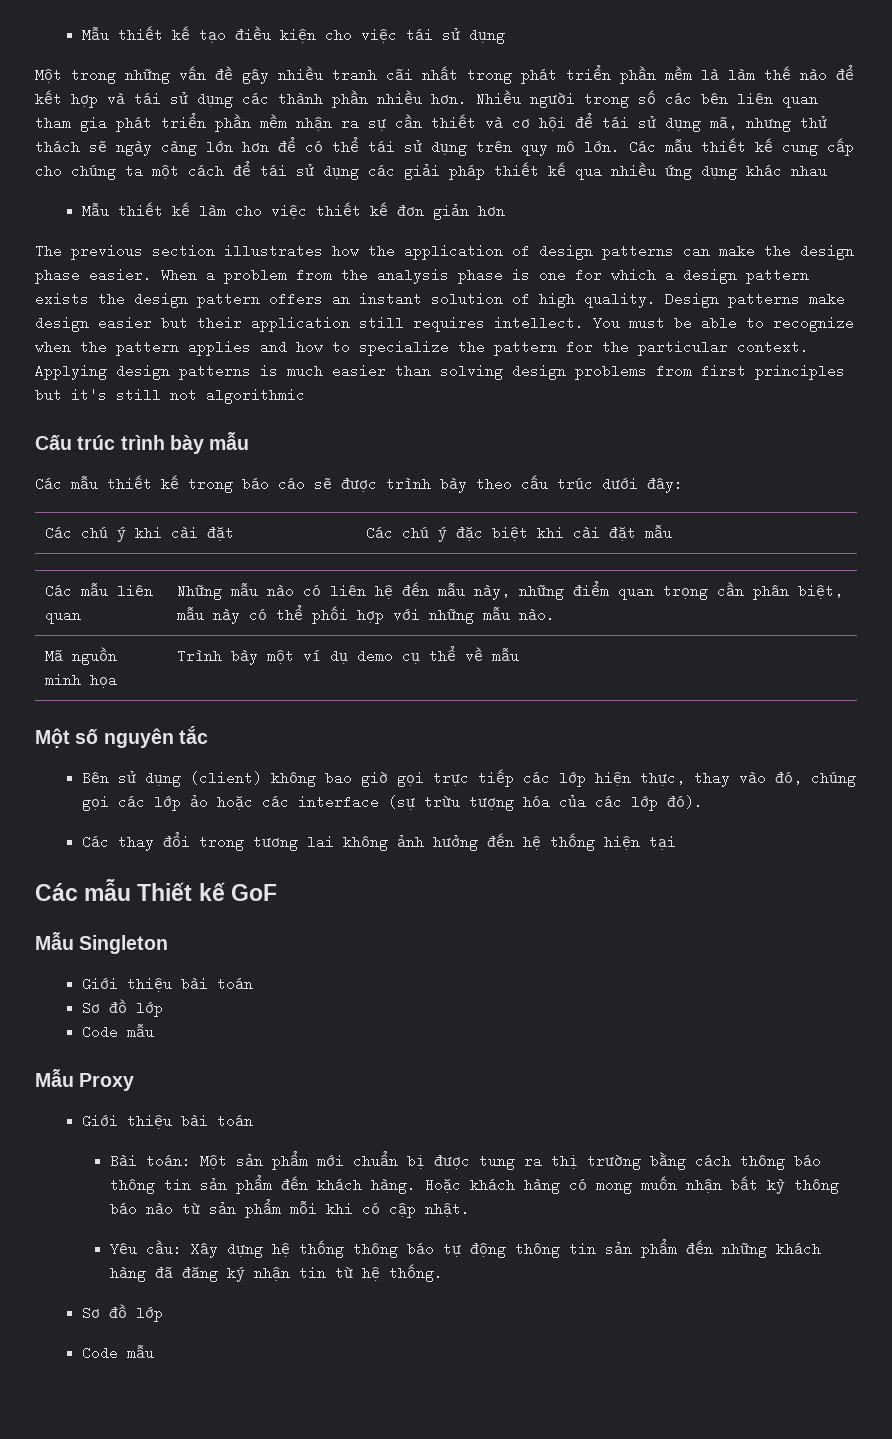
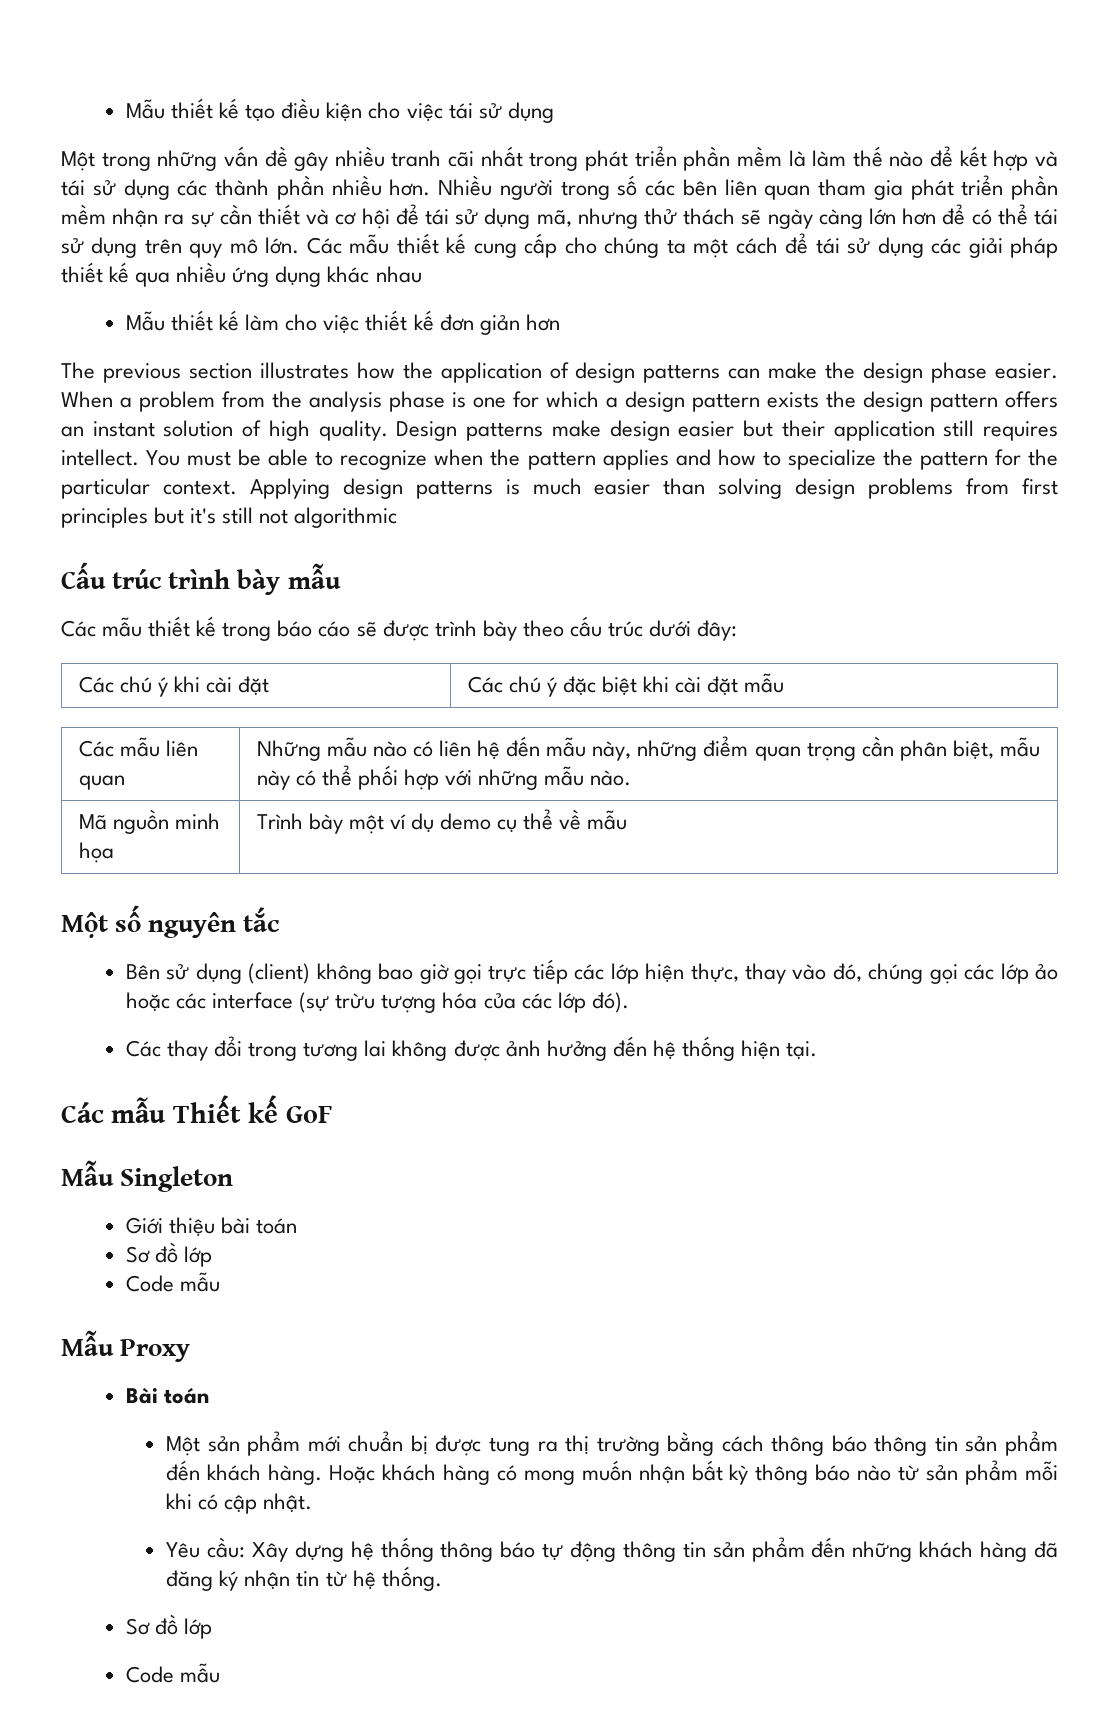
(388, 843) none -> [453,1040,500,1061] được
[648,836,676,850] tại -> [786,1041,818,1059] tại.
[81,1114,253,1129] [109,1154,191,1168] Giới thiệu bài toán // Bài toán: -> [125,1387,210,1404] Bài toán //

